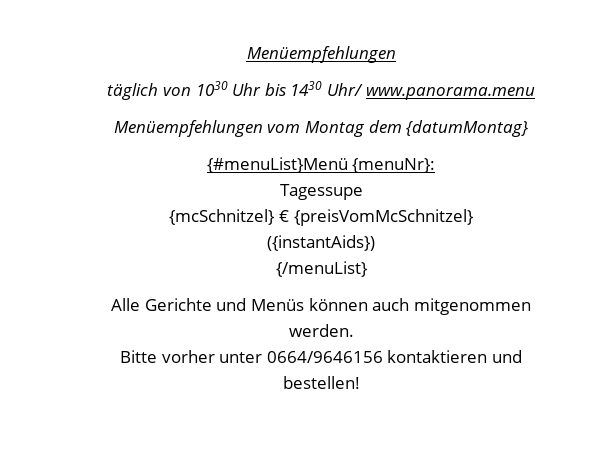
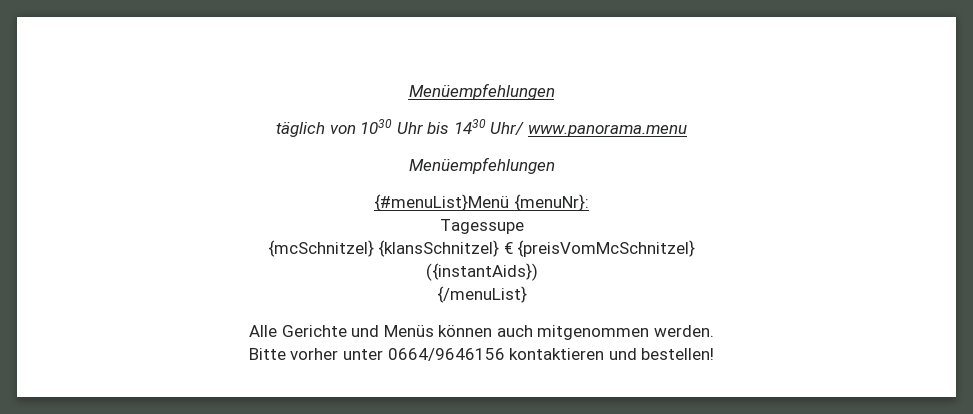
[267,120,529,137] vom Montag dem {datumMontag} -> (555, 165) none
(275, 217) none -> [378,240,500,257] {klansSchnitzel}

